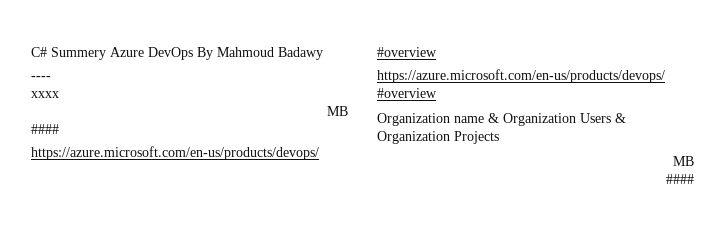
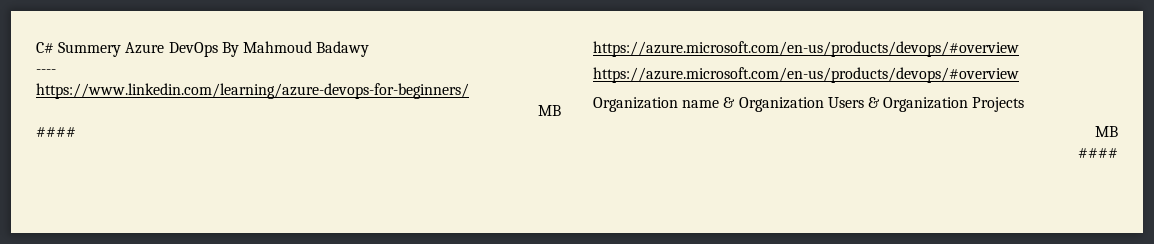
[31,91,59,98] xxxx -> [36,83,469,99] https://www.linkedin.com/learning/azure-devops-for-beginners/

